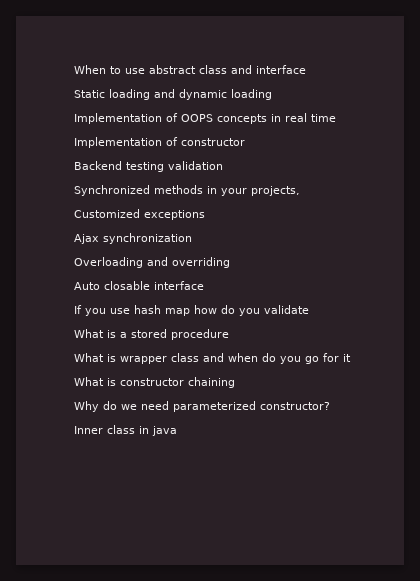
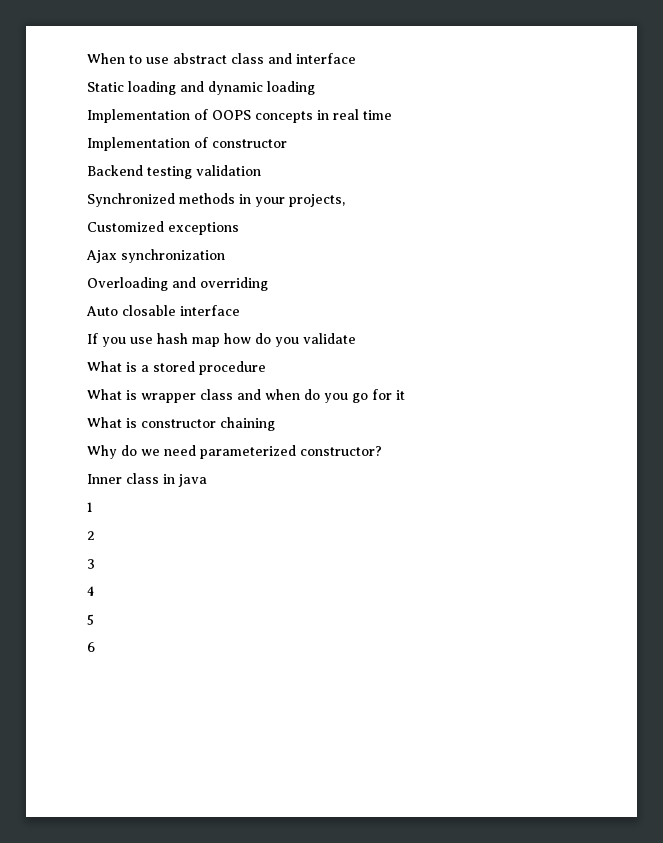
(177, 431) none -> [87,502,93,512] [87,531,95,540] [87,559,95,569] [87,586,94,596] [87,614,94,625] [87,642,95,652] // 1 // 2 // 3 // 4 // 5 // 6

